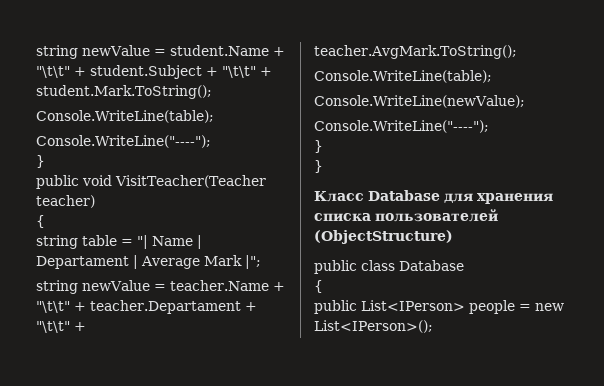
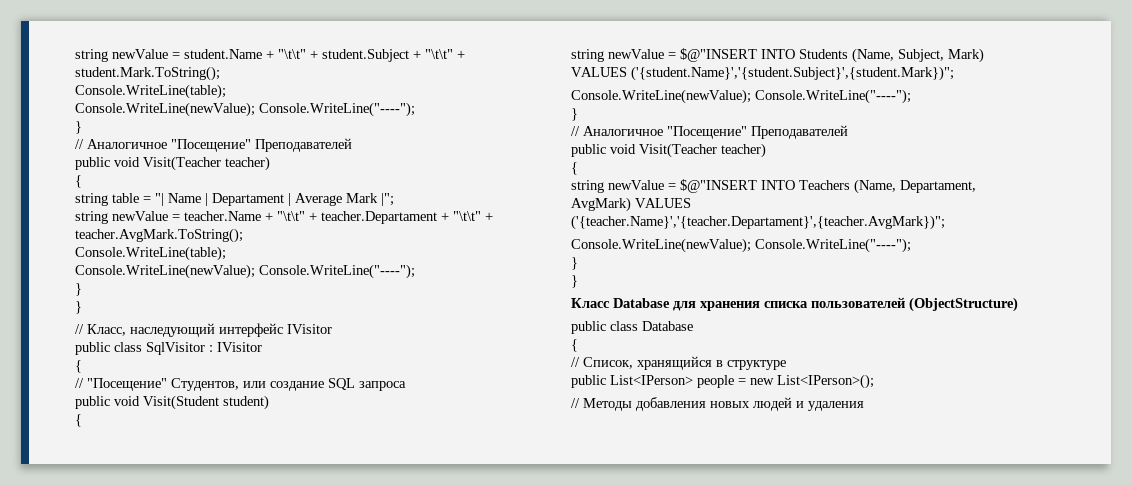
[36,135,211,148] [36,155,45,168] [36,175,266,189] Console.WriteLine("----"); // } // public void VisitTeacher(Teacher -> [75,102,415,117] [75,121,82,134] [75,138,352,152] [75,156,221,171] Console.WriteLine(newValue); Console.WriteLine("----"); // } // // Аналогичное "Посещение" Преподавателей // public void Visit(Teacher
(525, 101) // -> [259,264,415,279] [75,283,82,296] [75,301,82,314] [75,323,332,337] [75,342,262,355] [75,360,82,373] [75,378,406,391] [75,395,269,410] [75,414,82,427] [571,48,984,63] [571,66,954,81] [571,89,911,104] [571,108,578,121] [571,125,848,139] [571,143,766,158] [571,162,578,175] [571,179,976,194] [571,197,691,212] [571,215,945,230] [571,238,751,253] Console.WriteLine("----"); // } // } // // Класс, наследующий интерфейс IVisitor // public class SqlVisitor : IVisitor // { // // "Посещение" Студентов, или создание SQL запроса // public void Visit(Student student) // { // string newValue = $@"INSERT INTO Students (Name, Subject, Mark) VALUES ('{student.Name}','{student.Subject}',{student.Mark})"; // Console.WriteLine(newValue); Console.WriteLine("----"); // } // // Аналогичное "Посещение" Преподавателей // public void Visit(Teacher teacher) // { // string newValue = $@"INSERT INTO Teachers (Name, Departament, AvgMark) VALUES ('{teacher.Name}','{teacher.Departament}',{teacher.AvgMark})"; // Console.WriteLine(newValue);
(323, 286) none -> [571,356,786,370] // // Список, хранящийся в структуре
(433, 326) none -> [571,397,864,411] // // Методы добавления новых людей и удаления

